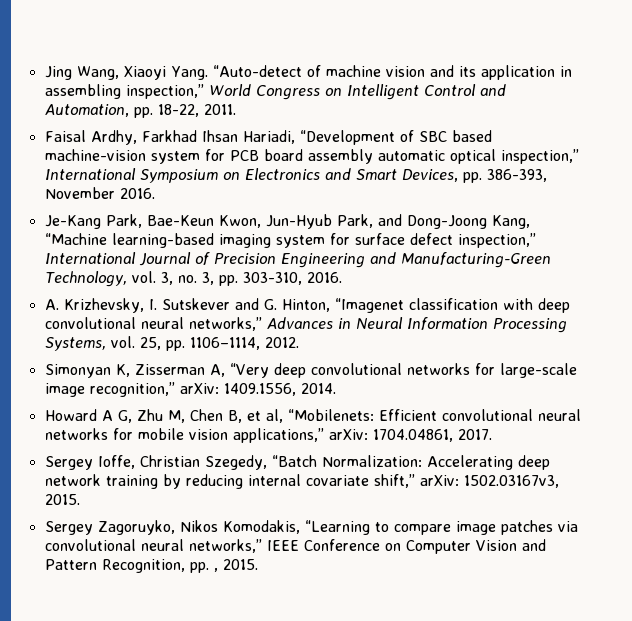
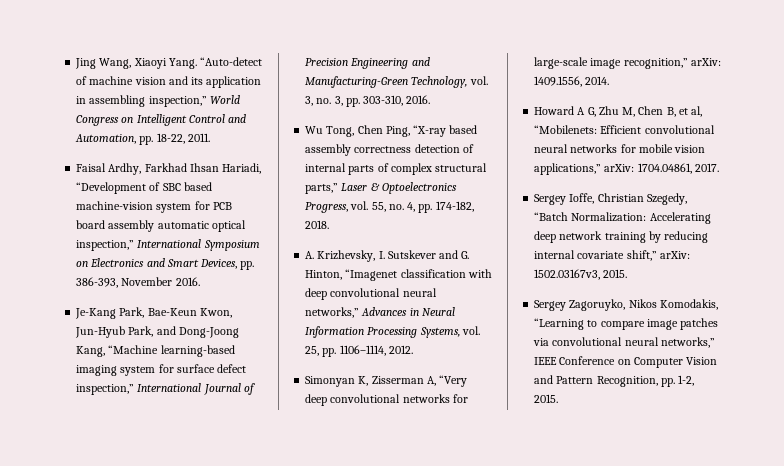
(342, 277) none -> [305,125,478,137] [305,144,474,156] [305,163,488,175] [305,182,457,194] [305,201,474,213] [305,220,330,229] // Wu Tong, Chen Ping, “X-ray based assembly correctness detection of internal parts of complex structural parts,” Laser & Optoelectronics Progress, vol. 55, no. 4, pp. 174-182, 2018.
[213,568,218,572] , -> [678,375,695,386] 1-2,

